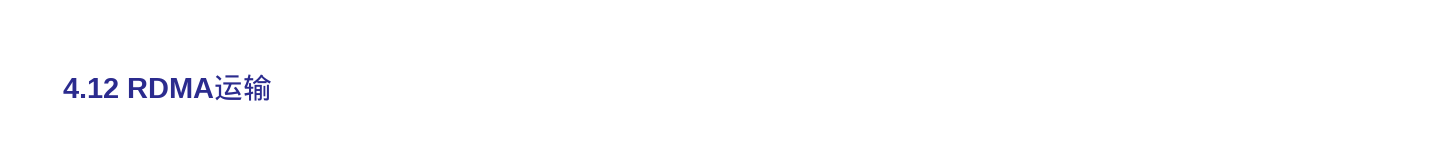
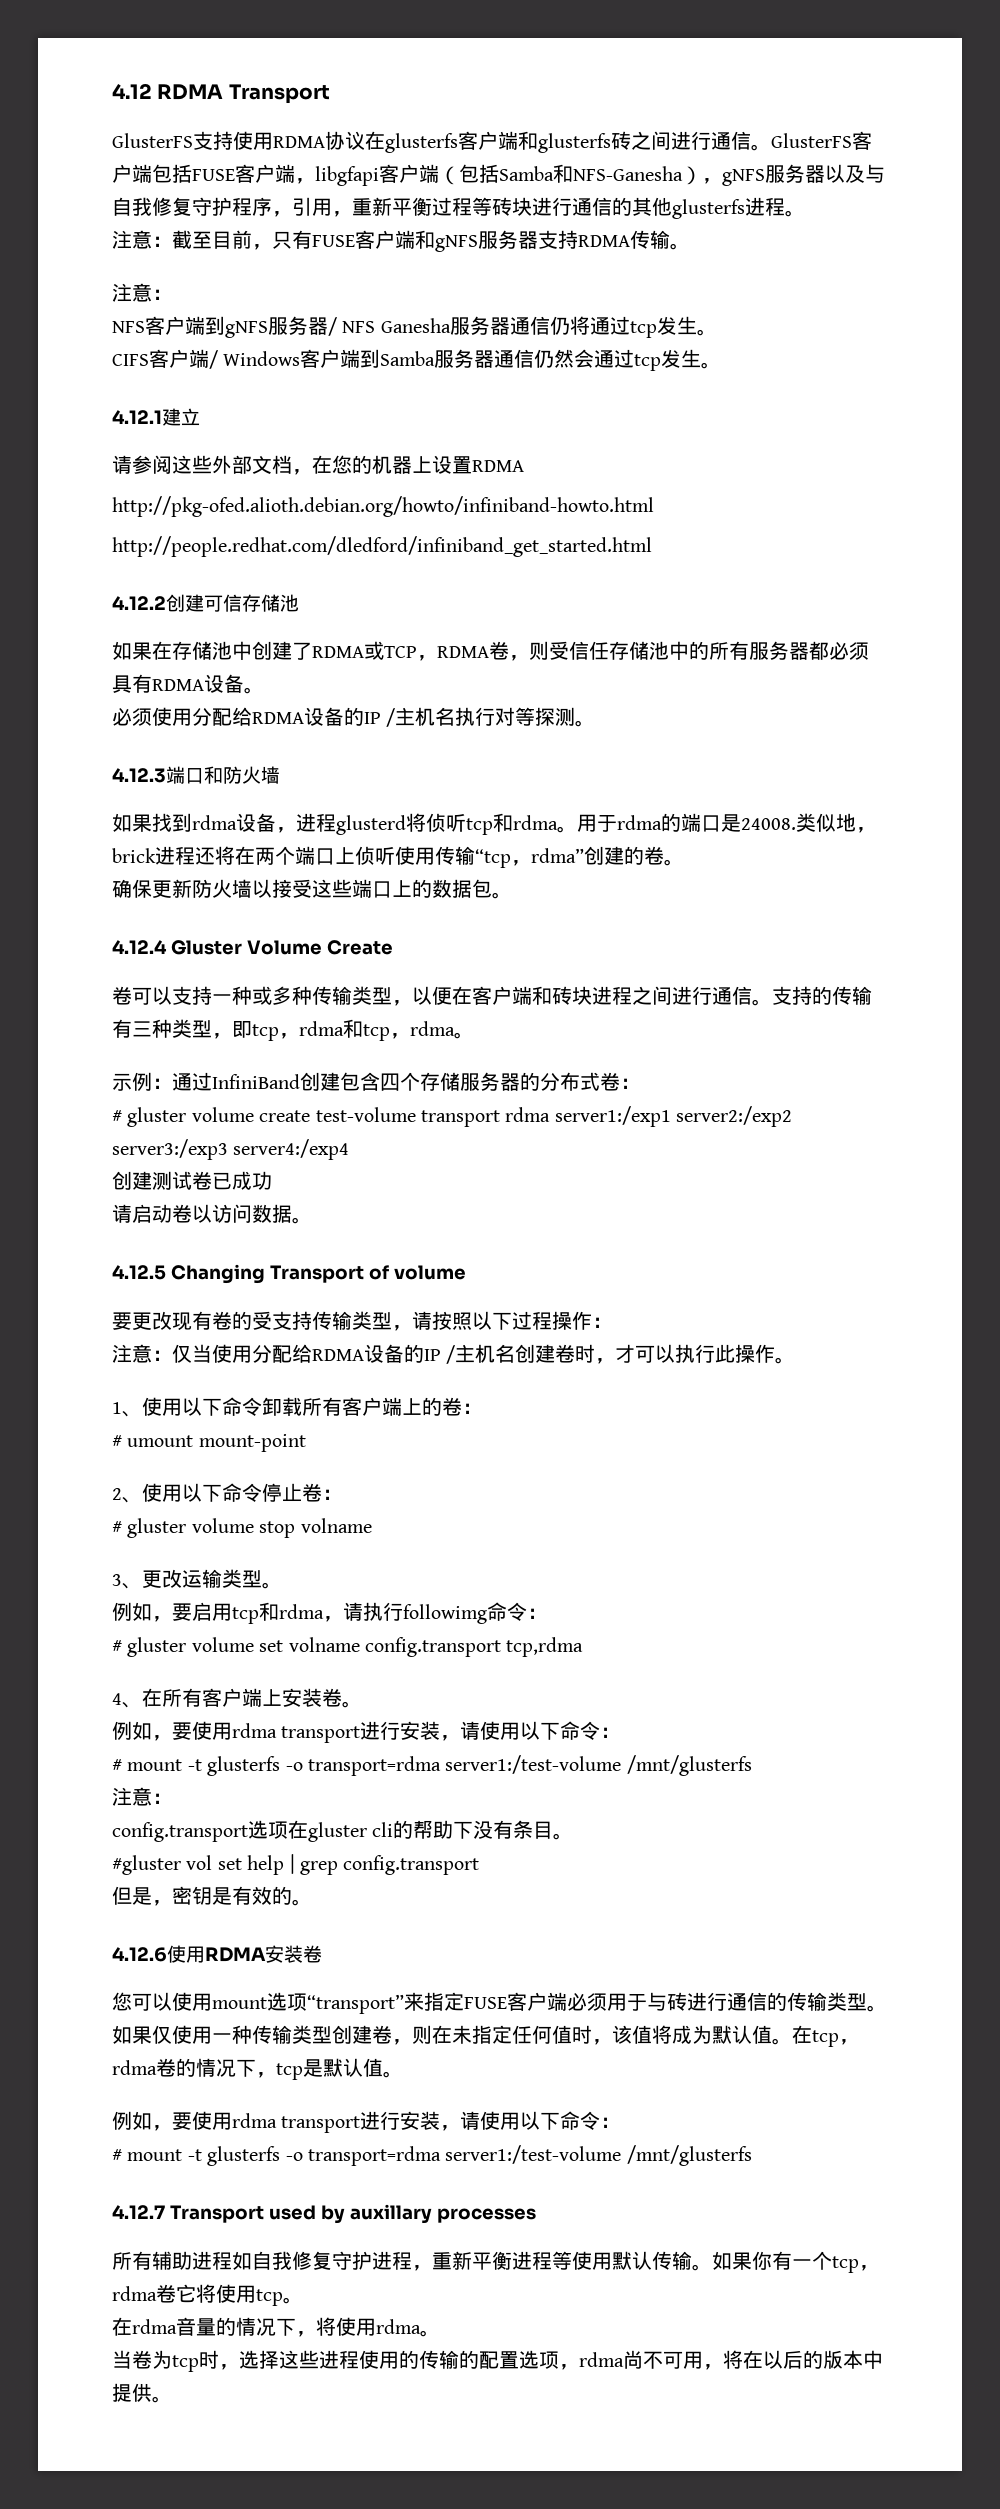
[214,74,272,101] 运输 -> [228,84,330,104] [112,131,872,153] [112,164,885,186] [112,197,805,219] [112,230,690,252] [112,283,172,302] [112,316,717,338] [112,349,722,371] [112,408,200,426] [112,455,524,475] [112,496,654,517] [112,536,652,557] [112,594,299,612] [112,641,869,661] [112,674,264,694] [112,707,596,727] [112,766,280,784] [112,813,876,835] [112,846,684,868] [112,879,512,899] [112,940,393,955] [112,986,872,1006] [112,1019,474,1041] [112,1072,640,1091] [112,1106,793,1127] [112,1139,350,1160] [112,1171,272,1190] [112,1204,312,1224] [112,1264,466,1284] [112,1311,612,1331] [112,1344,796,1364] [112,1397,482,1417] [112,1434,306,1452] [112,1483,342,1503] [112,1518,372,1538] [112,1569,282,1589] [112,1602,547,1624] [112,1637,584,1657] [112,1688,362,1708] [112,1721,621,1743] [112,1755,752,1776] [112,1787,172,1806] [112,1820,574,1842] [112,1854,480,1875] [112,1886,312,1906] [112,1945,322,1963] [112,1992,887,2014] [112,2025,859,2047] [112,2058,403,2080] [112,2111,621,2133] [112,2145,752,2166] [112,2204,536,2224] [112,2251,879,2273] [112,2284,303,2306] [112,2317,440,2337] [112,2350,883,2372] [112,2383,172,2403] Transport // GlusterFS支持使用RDMA协议在glusterfs客户端和glusterfs砖之间进行通信。GlusterFS客户端包括FUSE客户端，libgfapi客户端（包括Samba和NFS-Ganesha），gNFS服务器以及与自我修复守护程序，引用，重新平衡过程等砖块进行通信的其他glusterfs进程。 // 注意：截至目前，只有FUSE客户端和gNFS服务器支持RDMA传输。 // 注意： // NFS客户端到gNFS服务器/ NFS Ganesha服务器通信仍将通过tcp发生。 // CIFS客户端/ Windows客户端到Samba服务器通信仍然会通过tcp发生。 // 4.12.1建立 // 请参阅这些外部文档，在您的机器上设置RDMA // http://pkg-ofed.alioth.debian.org/howto/infiniband-howto.html // http://people.redhat.com/dledford/infiniband_get_started.html // 4.12.2创建可信存储池 // 如果在存储池中创建了RDMA或TCP，RDMA卷，则受信任存储池中的所有服务器都必须具有RDMA设备。 // 必须使用分配给RDMA设备的IP /主机名执行对等探测。 // 4.12.3端口和防火墙 // 如果找到rdma设备，进程glusterd将侦听tcp和rdma。用于rdma的端口是24008.类似地，brick进程还将在两个端口上侦听使用传输“tcp，rdma”创建的卷。 // 确保更新防火墙以接受这些端口上的数据包。 // 4.12.4 Gluster Volume Create // 卷可以支持一种或多种传输类型，以便在客户端和砖块进程之间进行通信。支持的传输有三种类型，即tcp，rdma和tcp，rdma。 // 示例：通过InfiniBand创建包含四个存储服务器的分布式卷： // # gluster volume create test-volume transport rdma server1:/exp1 server2:/exp2 server3:/exp3 server4:/exp4 // 创建测试卷已成功 // 请启动卷以访问数据。 // 4.12.5 Changing Transport of volume // 要更改现有卷的受支持传输类型，请按照以下过程操作： // 注意：仅当使用分配给RDMA设备的IP /主机名创建卷时，才可以执行此操作。 // 1、使用以下命令卸载所有客户端上的卷： // # umount mount-point // 2、使用以下命令停止卷： // # gluster volume stop volname // 3、更改运输类型。 // 例如，要启用tcp和rdma，请执行followimg命令： // # gluster volume set volname config.transport tcp,rdma // 4、在所有客户端上安装卷。 // 例如，要使用rdma transport进行安装，请使用以下命令： // # mount -t glusterfs -o transport=rdma server1:/test-volume /mnt/glusterfs // 注意： // config.transport选项在gluster cli的帮助下没有条目。 // #gluster vol set help | grep config.transport // 但是，密钥是有效的。 // 4.12.6使用RDMA安装卷 // 您可以使用mount选项“transport”来指定FUSE客户端必须用于与砖进行通信的传输类型。如果仅使用一种传输类型创建卷，则在未指定任何值时，该值将成为默认值。在tcp，rdma卷的情况下，tcp是默认值。 // 例如，要使用rdma transport进行安装，请使用以下命令： // # mount -t glusterfs -o transport=rdma server1:/test-volume /mnt/glusterfs // 4.12.7 Transport used by auxillary processes // 所有辅助进程如自我修复守护进程，重新平衡进程等使用默认传输。如果你有一个tcp，rdma卷它将使用tcp。 // 在rdma音量的情况下，将使用rdma。 // 当卷为tcp时，选择这些进程使用的传输的配置选项，rdma尚不可用，将在以后的版本中提供。

